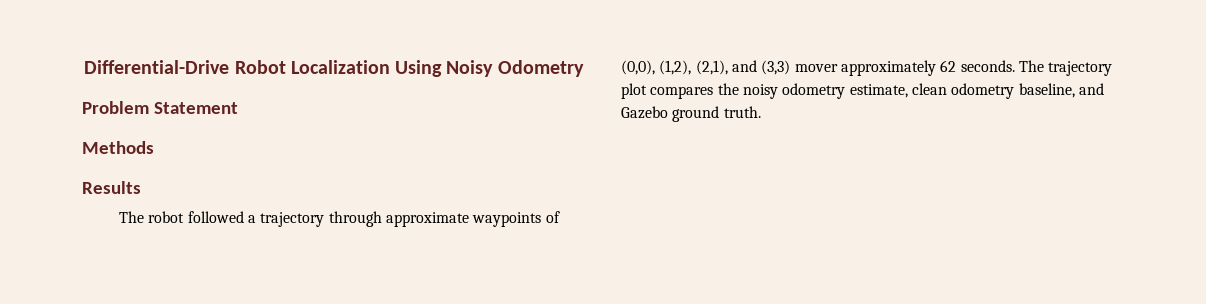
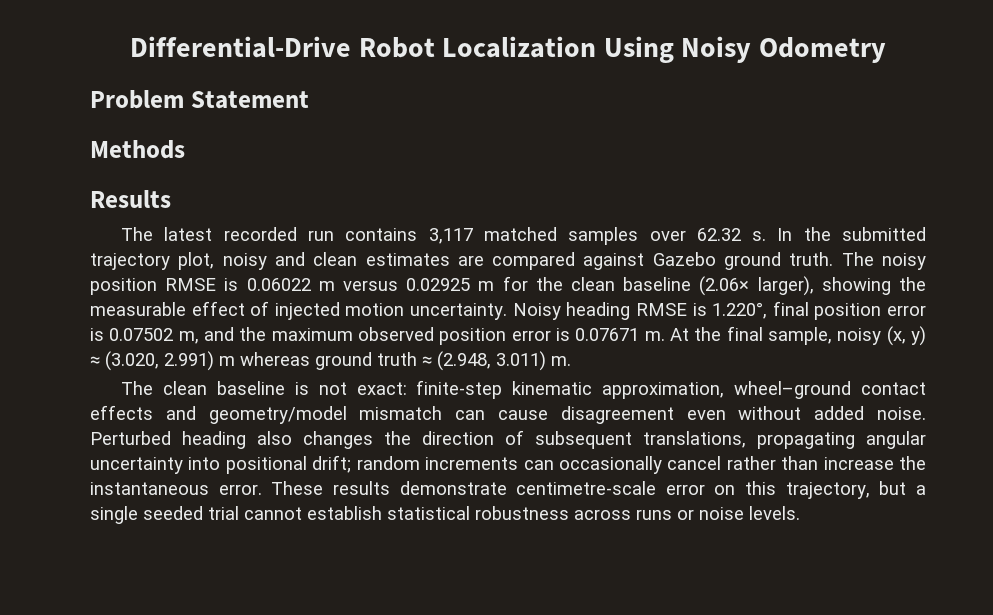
[148,211,560,227] [621,60,1113,76] [621,83,1104,99] [621,106,761,122] robot followed a trajectory through approximate waypoints of (0,0), (1,2), (2,1), and (3,3) mover approximately 62 seconds. The trajectory plot compares the noisy odometry estimate, clean odometry baseline, and Gazebo ground truth. -> [164,227,927,245] [90,252,926,270] [90,276,927,296] [90,301,927,320] [90,326,927,346] [90,351,571,371] [121,380,926,399] [90,405,926,424] [90,430,926,449] [90,455,926,474] [90,481,926,499] [90,506,800,524] latest recorded run contains 3,117 matched samples over 62.32 s. In the submitted trajectory plot, noisy and clean estimates are compared against Gazebo ground truth. The noisy position RMSE is 0.06022 m versus 0.02925 m for the clean baseline (2.06× larger), showing the measurable effect of injected motion uncertainty. Noisy heading RMSE is 1.220°, final position error is 0.07502 m, and the maximum observed position error is 0.07671 m. At the final sample, noisy (x, y) ≈ (3.020, 2.991) m whereas ground truth ≈ (2.948, 3.011) m. // The clean baseline is not exact: finite-step kinematic approximation, wheel–ground contact effects and geometry/model mismatch can cause disagreement even without added noise. Perturbed heading also changes the direction of subsequent translations, propagating angular uncertainty into positional drift; random increments can occasionally cancel rather than increase the instantaneous error. These results demonstrate centimetre-scale error on this trajectory, but a single seeded trial cannot establish statistical robustness across runs or noise levels.

